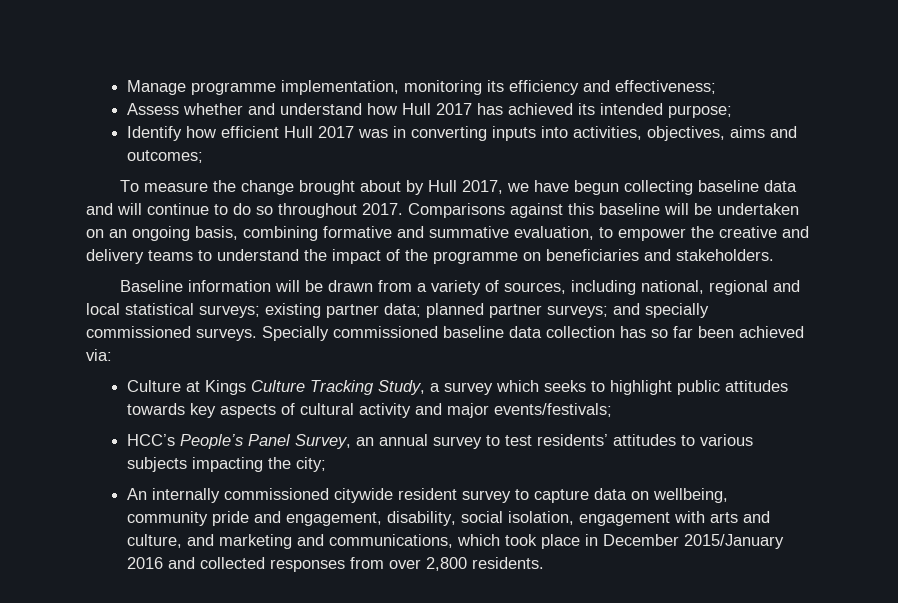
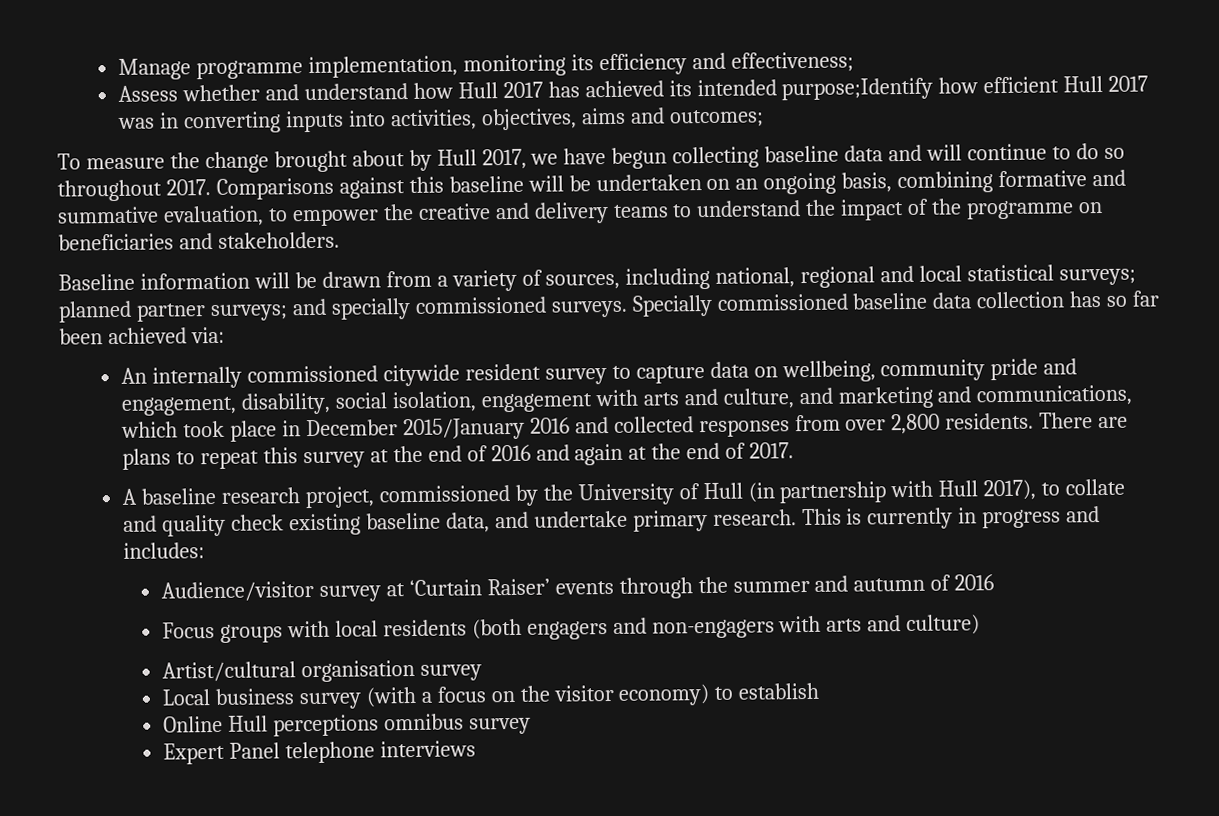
[667,105,732,118] [126,126,182,141] purpose; // Identify -> [781,77,934,101] purpose;Identify
[265,303,421,318] existing partner data; -> (1137, 277) none
[126,380,788,395] [126,403,612,418] [126,434,753,449] [126,457,326,472] // Culture at Kings Culture Tracking Study, a survey which seeks to highlight public attitudes towards key aspects of cultural activity and major events/festivals; // HCC’s People’s Panel Survey, an annual survey to test residents’ attitudes to various subjects impacting the city; -> (225, 335) none
(544, 563) none -> [1039,412,1129,429] [122,442,795,470] [122,478,1126,509] [123,506,1101,537] [123,542,206,559] [161,574,995,602] [162,614,981,643] [162,659,482,683] [162,682,820,710] [163,713,531,737] [163,740,476,765] There are plans to repeat this survey at the end of 2016 and again at the end of 2017. // A baseline research project, commissioned by the University of Hull (in partnership with Hull 2017), to collate and quality check existing baseline data, and undertake primary research. This is currently in progress and includes: // Audience/visitor survey at ‘Curtain Raiser’ events through the summer and autumn of 2016 // Focus groups with local residents (both engagers and non-engagers with arts and culture) // Artist/cultural organisation survey // Local business survey (with a focus on the visitor economy) to establish // Online Hull perceptions omnibus survey // Expert Panel telephone interviews

